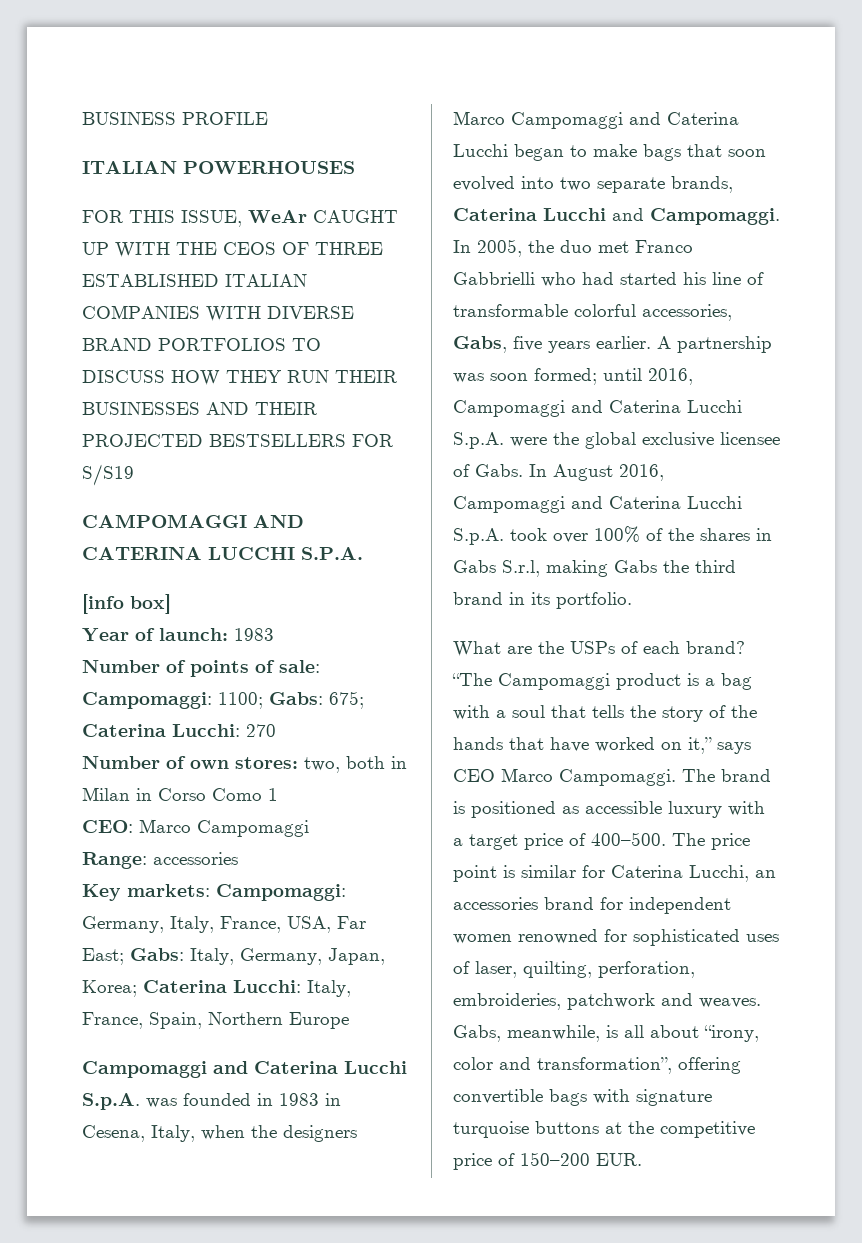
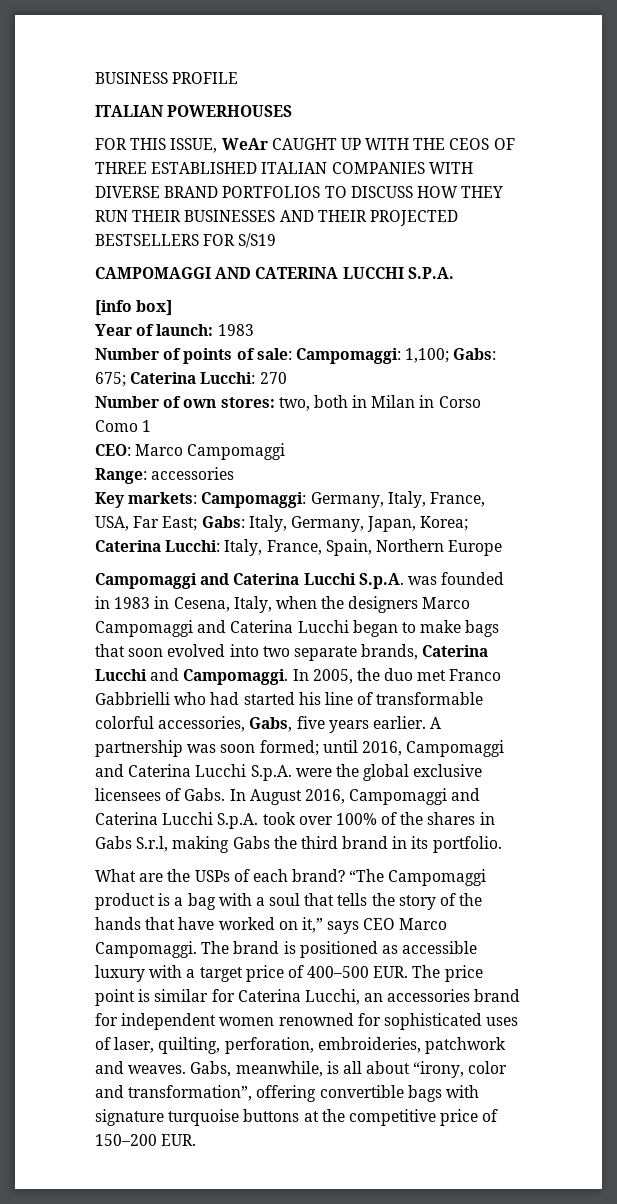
[218,692,263,709] 1100; -> [405,348,450,363] 1,100;
[720,432,780,445] licensee -> [95,788,161,801] licensees
[591,832,666,846] 400–500. -> [307,966,409,978] 400–500 EUR.

